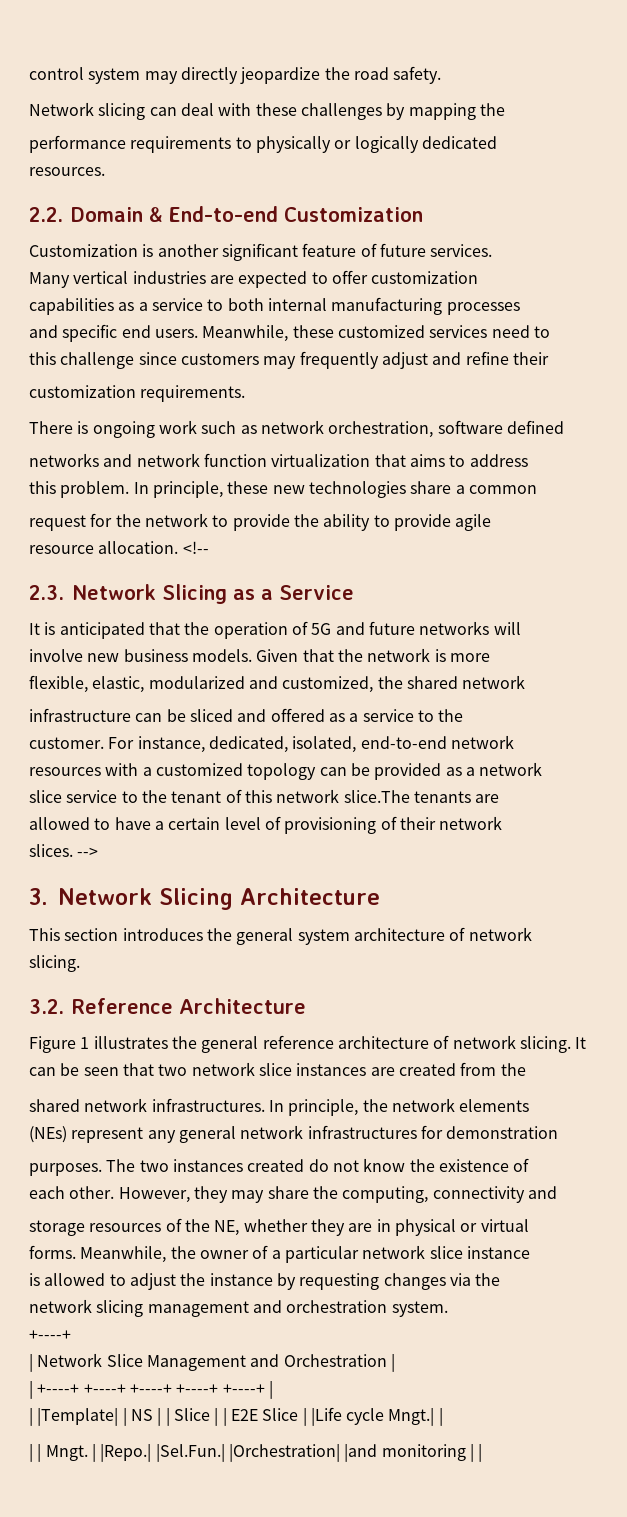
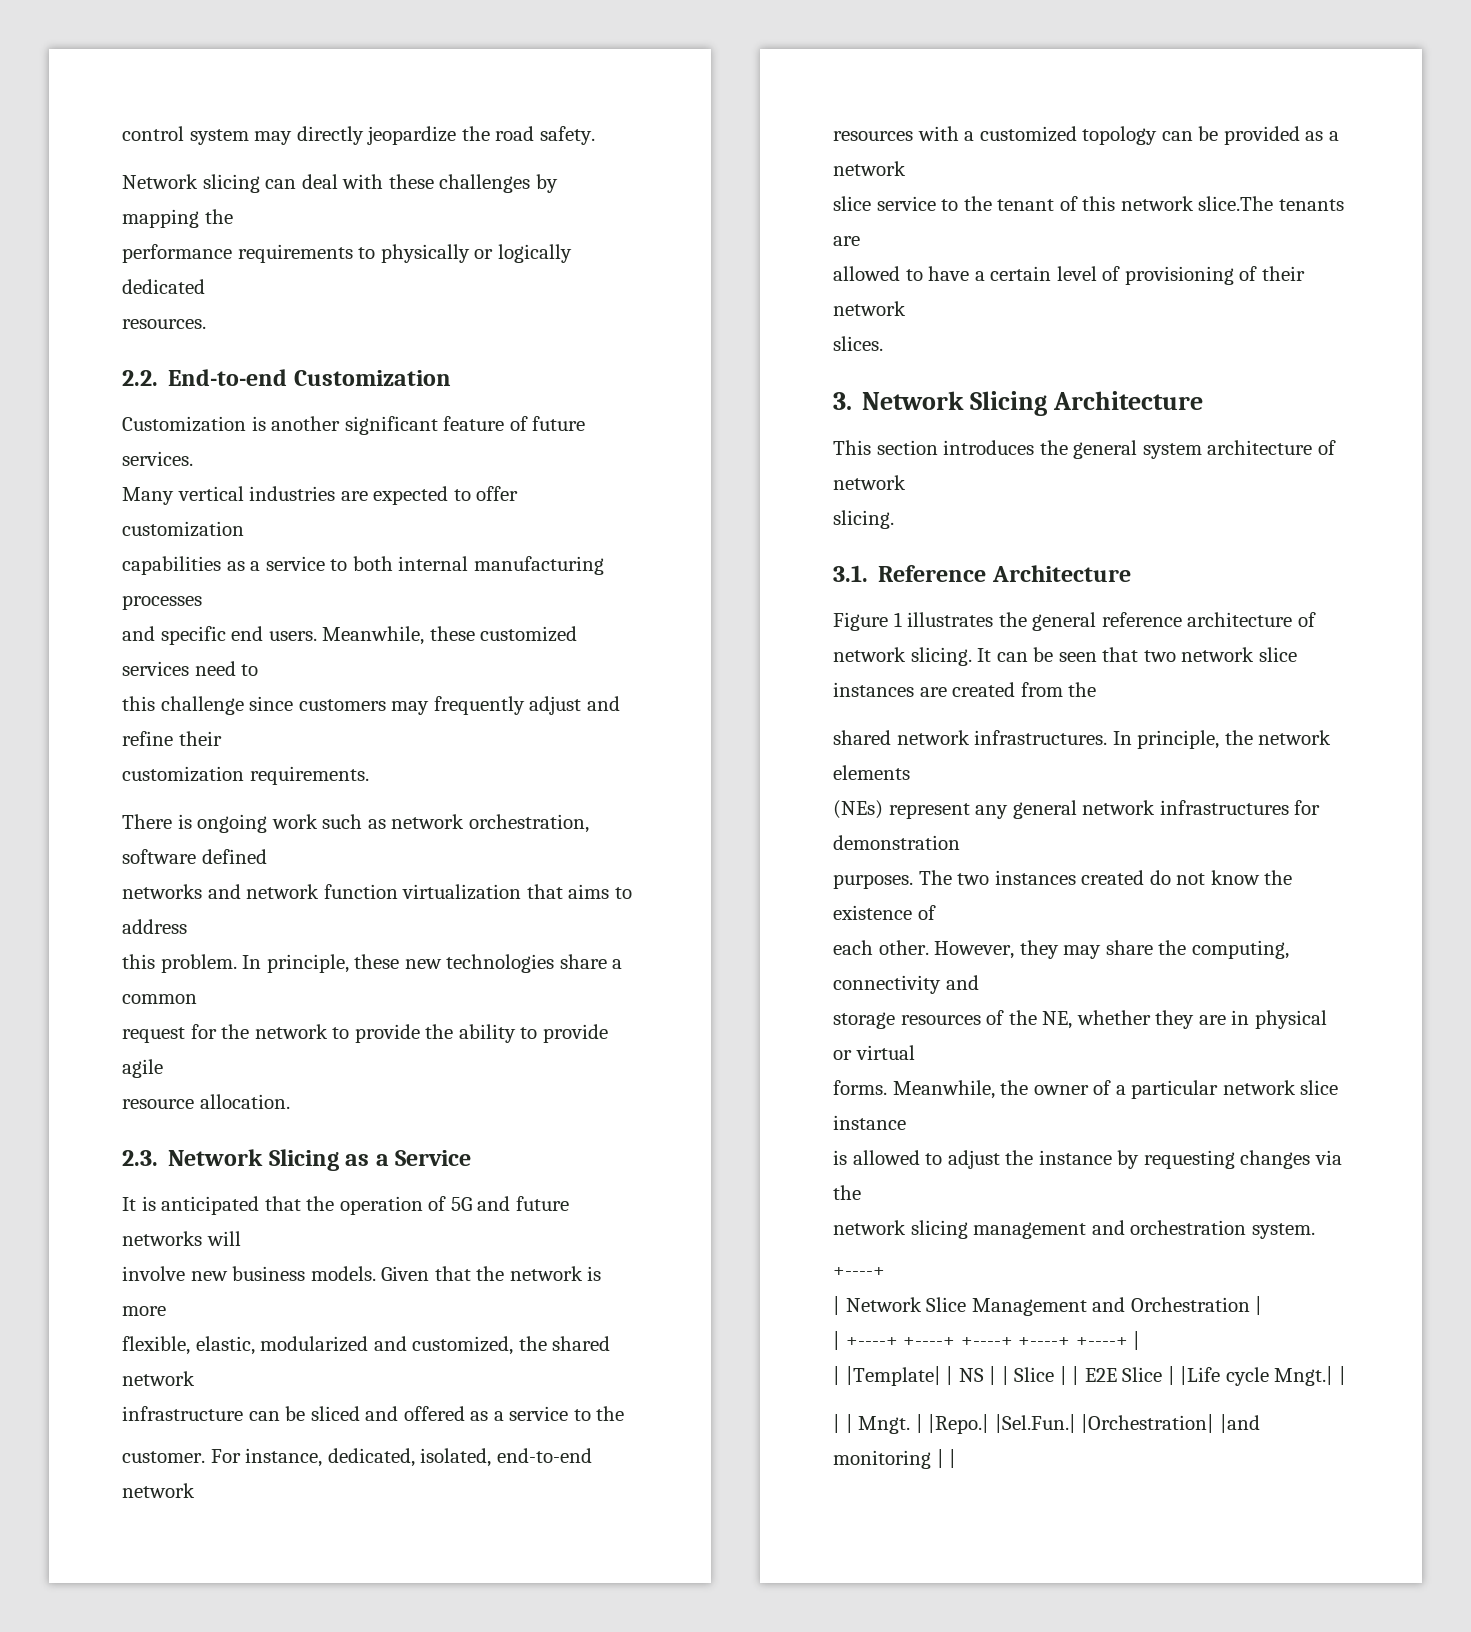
[71,207,162,222] Domain & -> (158, 378) none
[182,541,209,554] <!-- -> (290, 1101) none
[77,847,99,857] --> -> (883, 343) none
[29,999,64,1014] 3.2. -> [833,565,868,582] 3.1.

